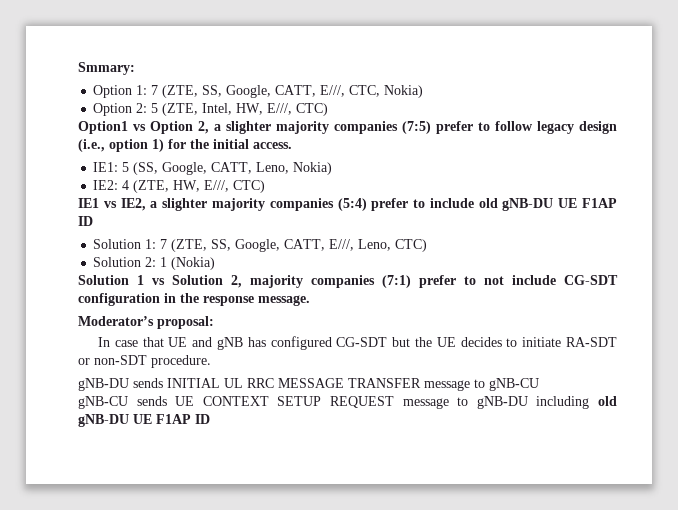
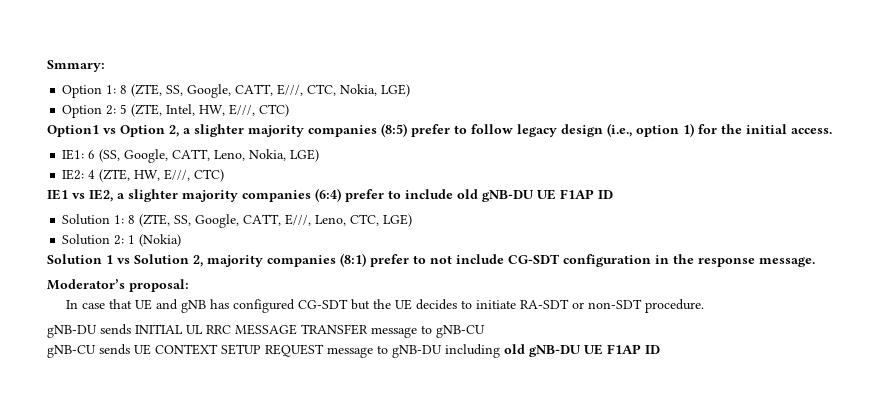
[151,85,159,95] 7 -> [120,85,128,94] 8
[384,85,424,98] Nokia) -> [340,84,411,97] Nokia, LGE)
[402,121,431,134] (7:5) -> [381,123,407,137] (8:5)
[122,162,130,172] 5 -> [88,150,96,159] 6
[293,162,333,175] Nokia) -> [249,149,320,162] Nokia, LGE)
[337,198,367,211] (5:4) -> [315,188,341,202] (6:4)
[160,239,168,249] 7 -> [128,215,136,224] 8
[395,239,428,252] CTC) -> [350,214,413,227] CTC, LGE)
[382,275,411,288] (7:1) -> [340,253,366,267] (8:1)

